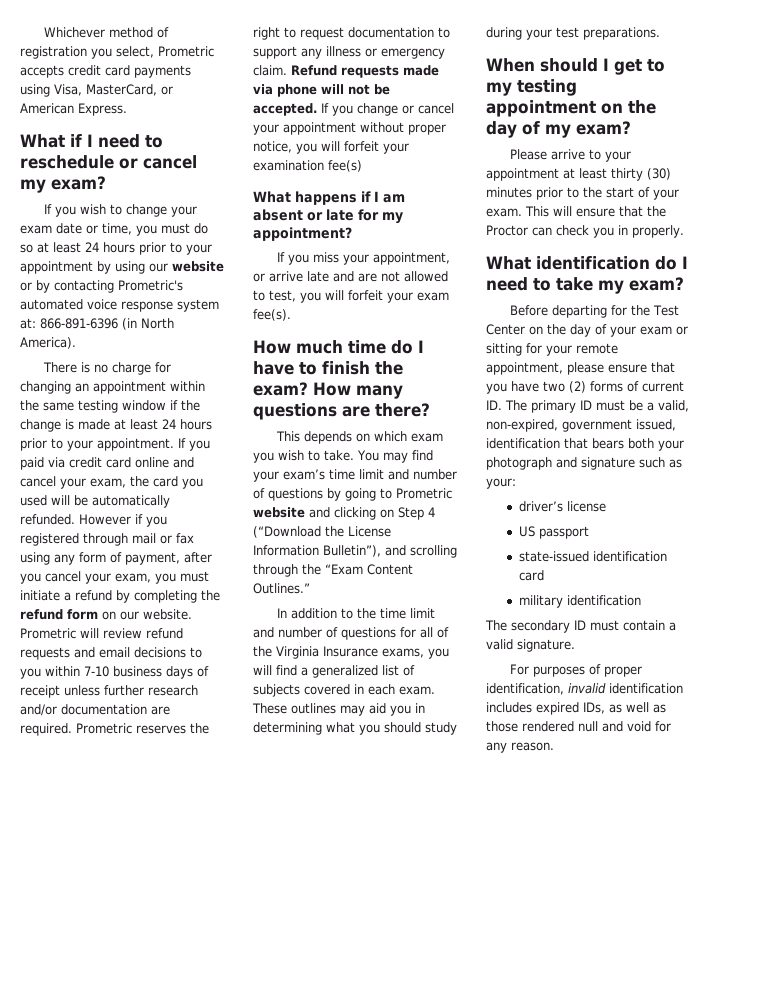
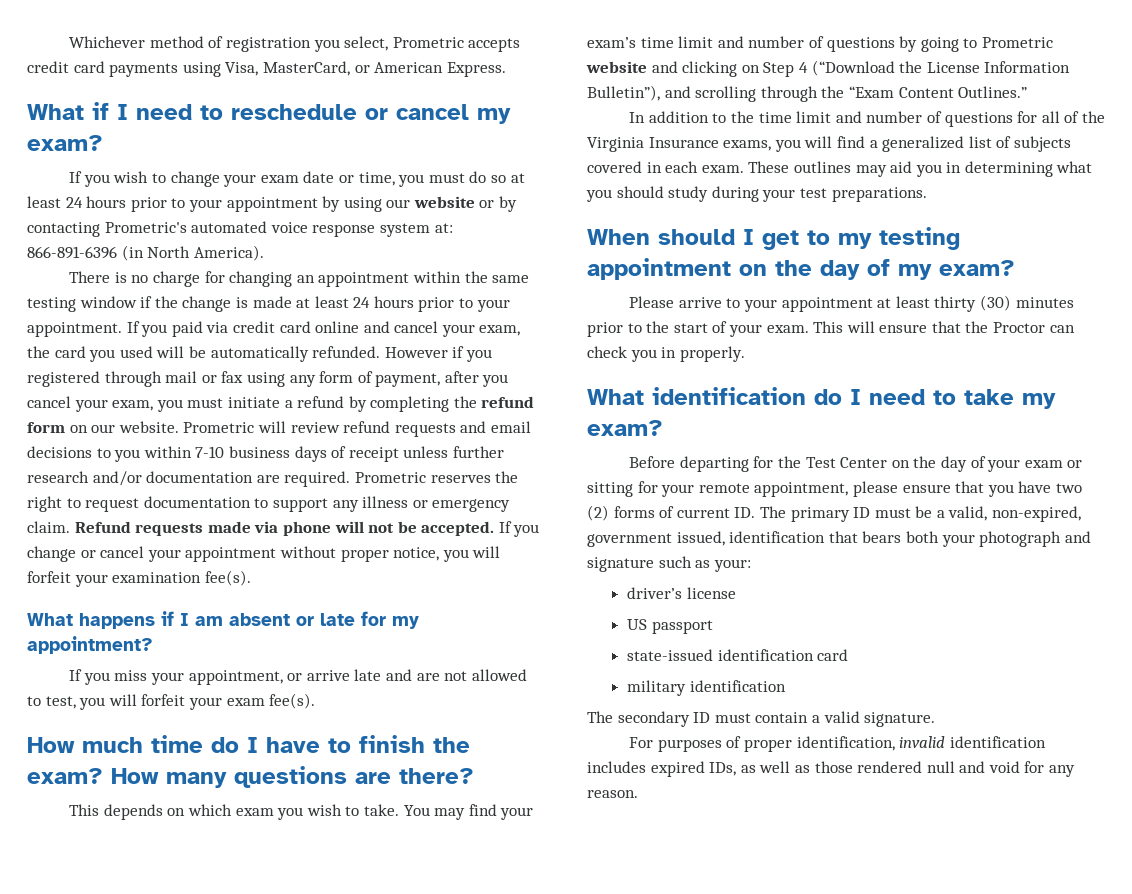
[328,160,362,172] fee(s) -> [204,570,251,586] fee(s).

